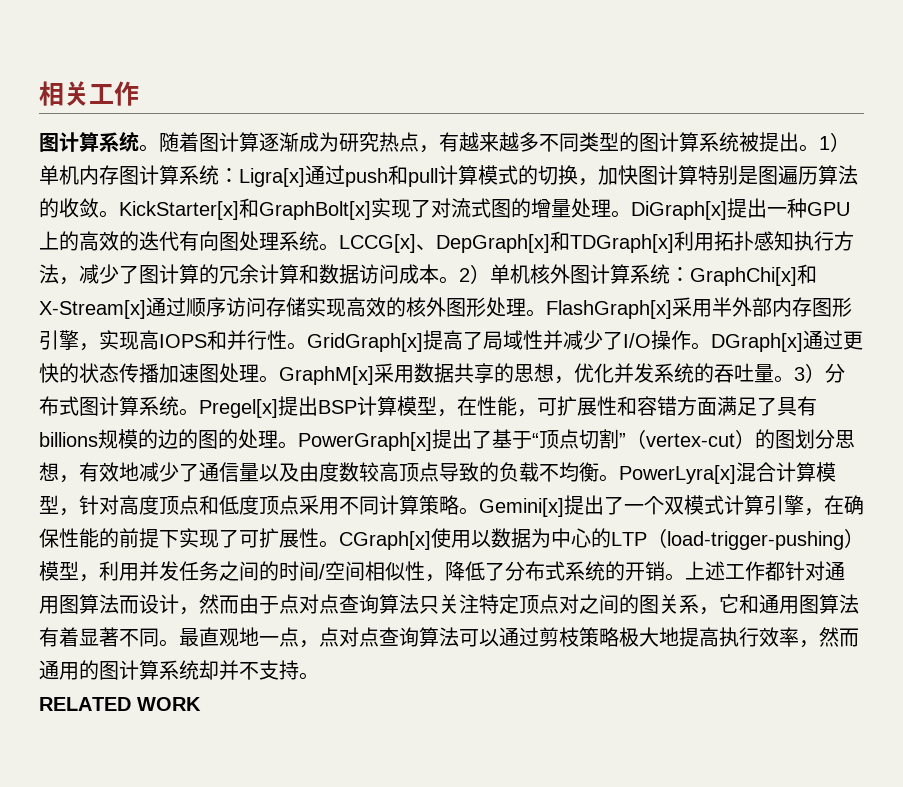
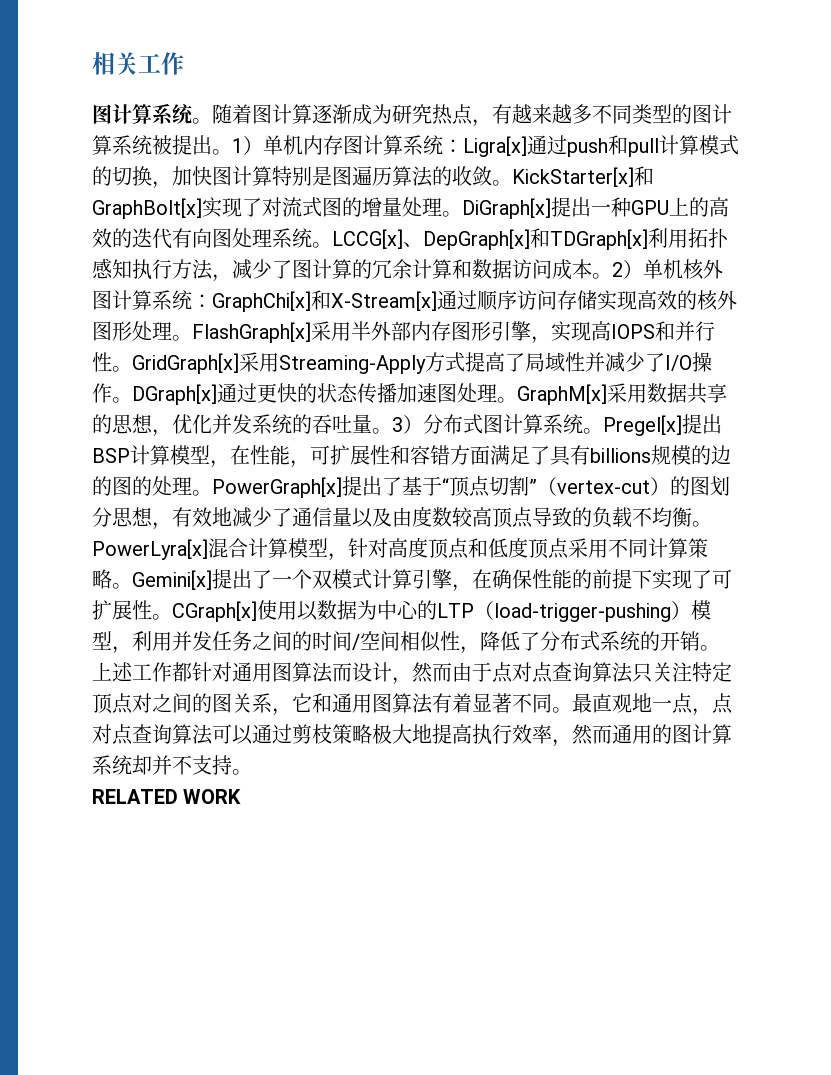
(423, 342) none -> [239,352,465,374] 采用Streaming-Apply方式

